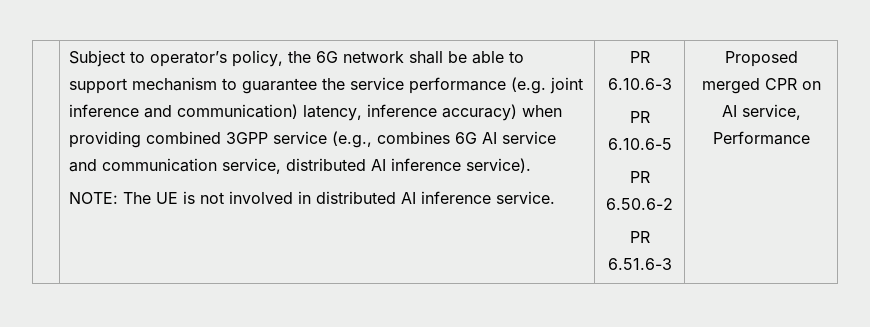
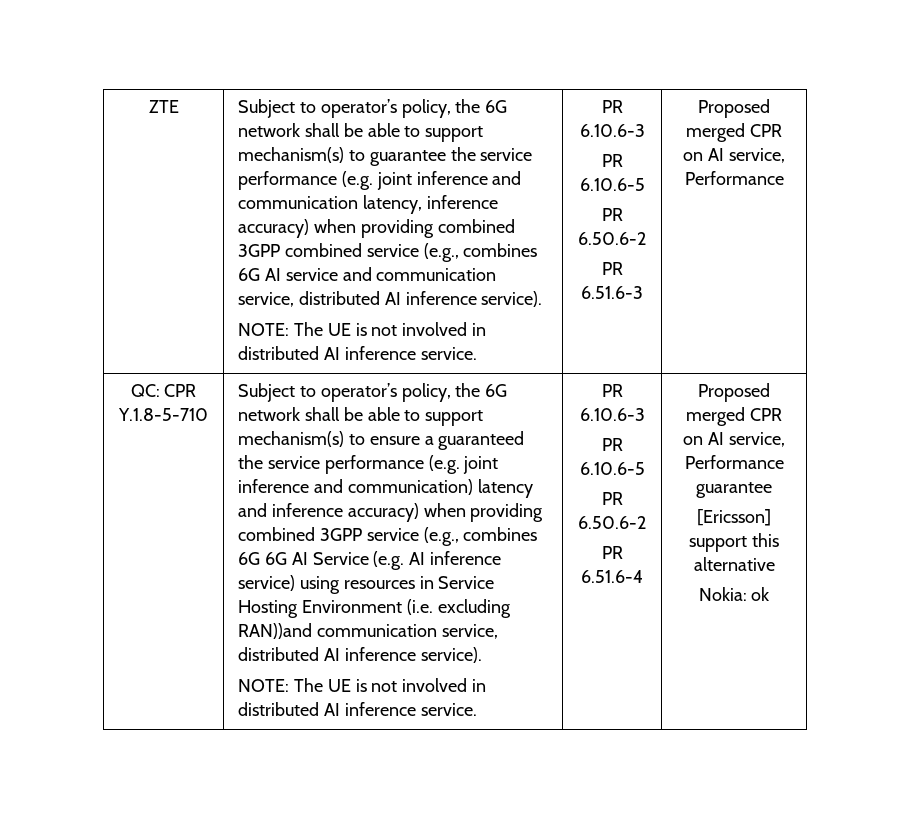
(68, 58) none -> [148,100,179,113] ZTE
[131,77,217,91] mechanism -> [238,147,345,163] mechanism(s)
[176,104,298,119] communication) -> [238,196,359,209] communication
(268, 138) none -> [284,243,362,257] combined
(810, 138) none -> [130,384,197,397] [118,408,209,421] [238,383,508,402] [238,407,484,426] [238,431,525,450] [238,455,499,474] [238,479,533,498] [238,503,544,522] [238,527,538,546] [238,551,502,570] [238,575,495,594] [238,599,511,618] [238,623,498,639] [238,647,482,663] [238,678,487,692] [238,702,477,716] [601,384,623,397] [579,408,645,421] [601,438,623,451] [579,462,645,475] [601,492,623,505] [578,516,646,529] [601,546,623,559] [581,570,643,583] [698,383,770,402] [686,407,782,426] [683,432,785,447] [684,455,784,469] [696,482,772,498] [697,509,772,526] [689,533,779,552] [693,557,775,571] [698,587,770,601] // QC: CPR Y.1.8-5-710 | Subject to operator’s policy, the 6G network shall be able to support mechanism(s) to ensure a guaranteed the service performance (e.g. joint inference and communication) latency and inference accuracy) when providing combined 3GPP service (e.g., combines 6G 6G AI Service (e.g. AI inference service) using resources in Service Hosting Environment (i.e. excluding RAN))and communication service, distributed AI inference service). // NOTE: The UE is not involved in distributed AI inference service. | PR 6.10.6-3 // PR 6.10.6-5 // PR 6.50.6-2 // PR 6.51.6-4 | Proposed merged CPR on AI service, Performance guarantee // [Ericsson] support this alternative // Nokia: ok

